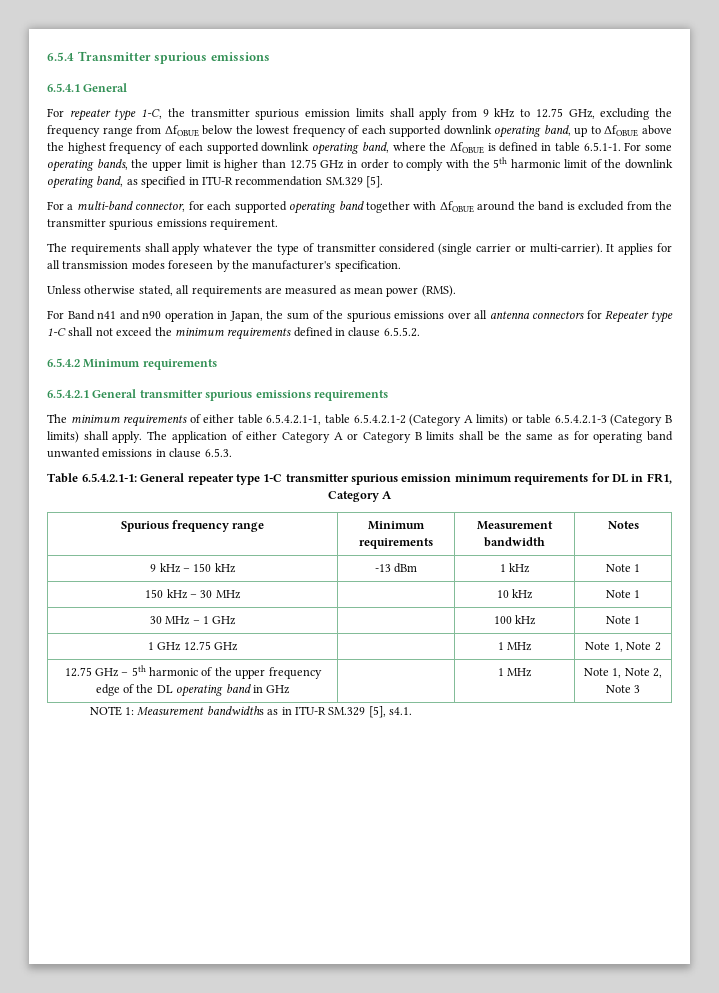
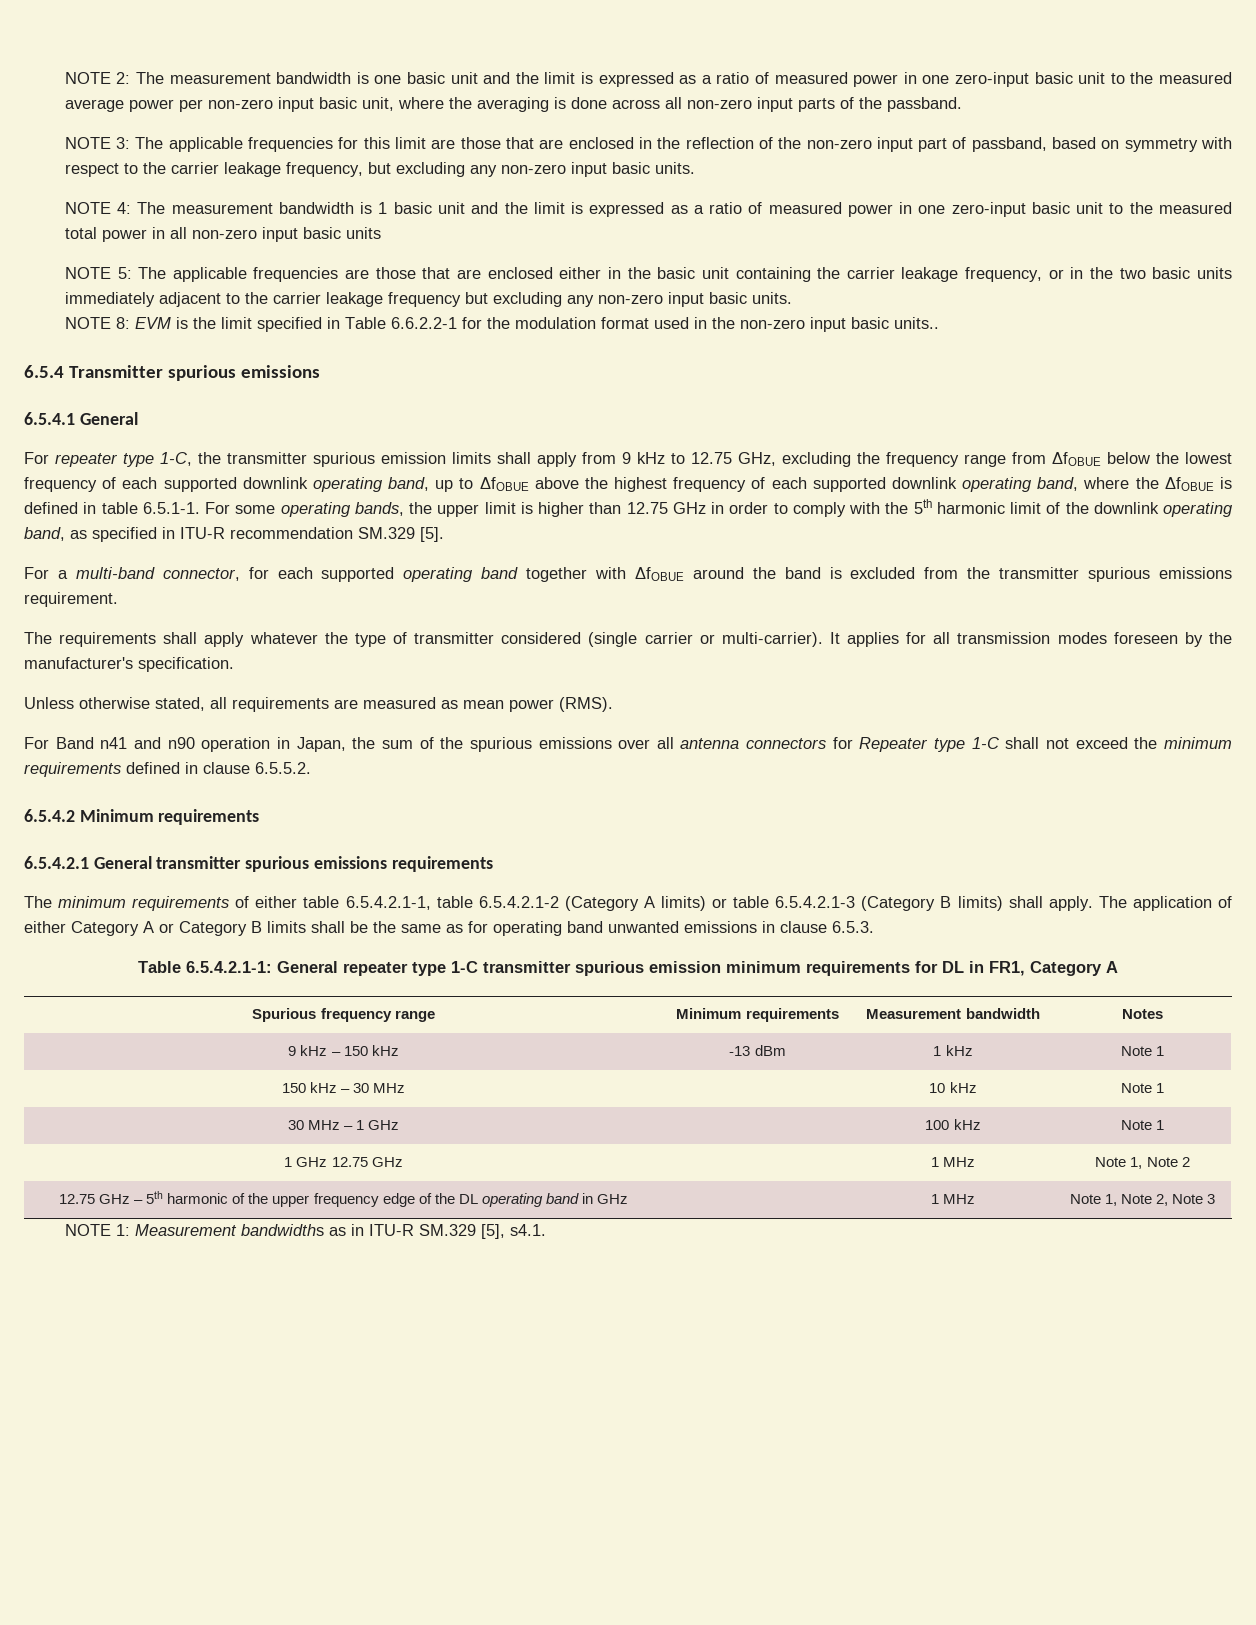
(47, 56) none -> [64,72,1232,87] [64,97,962,112] [64,137,1232,152] [64,162,695,177] [64,202,1233,217] [64,227,381,242] [64,267,1233,282] [64,292,792,307] [64,317,939,332] NOTE 2: The measurement bandwidth is one basic unit and the limit is expressed as a ratio of measured power in one zero-input basic unit to the measured average power per non-zero input basic unit, where the averaging is done across all non-zero input parts of the passband. // NOTE 3: The applicable frequencies for this limit are those that are enclosed in the reflection of the non-zero input part of passband, based on symmetry with respect to the carrier leakage frequency, but excluding any non-zero input basic units. // NOTE 4: The measurement bandwidth is 1 basic unit and the limit is expressed as a ratio of measured power in one zero-input basic unit to the measured total power in all non-zero input basic units // NOTE 5: The applicable frequencies are those that are enclosed either in the basic unit containing the carrier leakage frequency, or in the two basic units immediately adjacent to the carrier leakage frequency but excluding any non-zero input basic units. // NOTE 8: EVM is the limit specified in Table 6.6.2.2-1 for the modulation format used in the non-zero input basic units.. //

